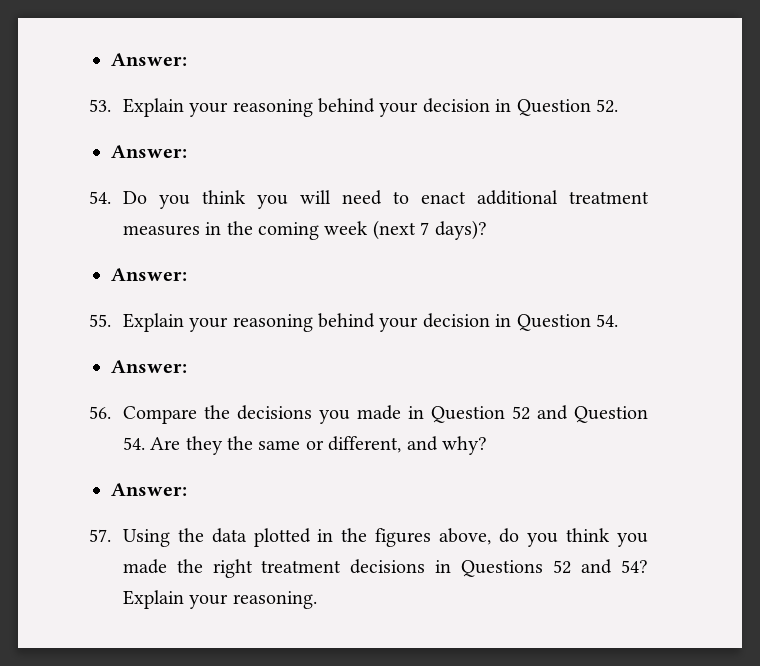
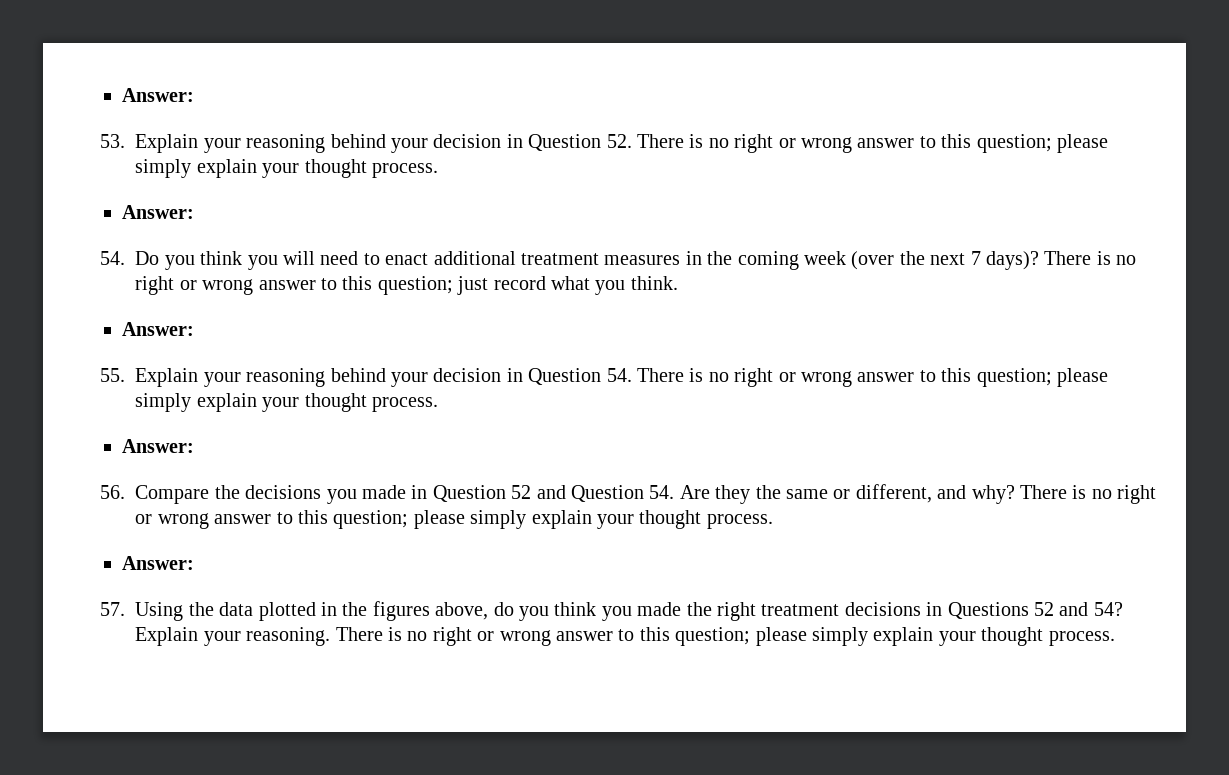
(618, 106) none -> [636,134,1108,153] [135,159,438,178] There is no right or wrong answer to this question; please simply explain your thought process.
[372,220,416,240] (next -> [851,251,966,270] (over the next
(487, 230) none -> [1044,251,1137,265] [135,276,678,295] There is no right or wrong answer to this question; just record what you think.
(618, 320) none -> [636,368,1108,387] [135,393,438,412] There is no right or wrong answer to this question; please simply explain your thought process.
(487, 445) none -> [1019,485,1157,504] [135,510,773,529] There is no right or wrong answer to this question; please simply explain your thought process.
(317, 600) none -> [335,627,1115,646] There is no right or wrong answer to this question; please simply explain your thought process.

